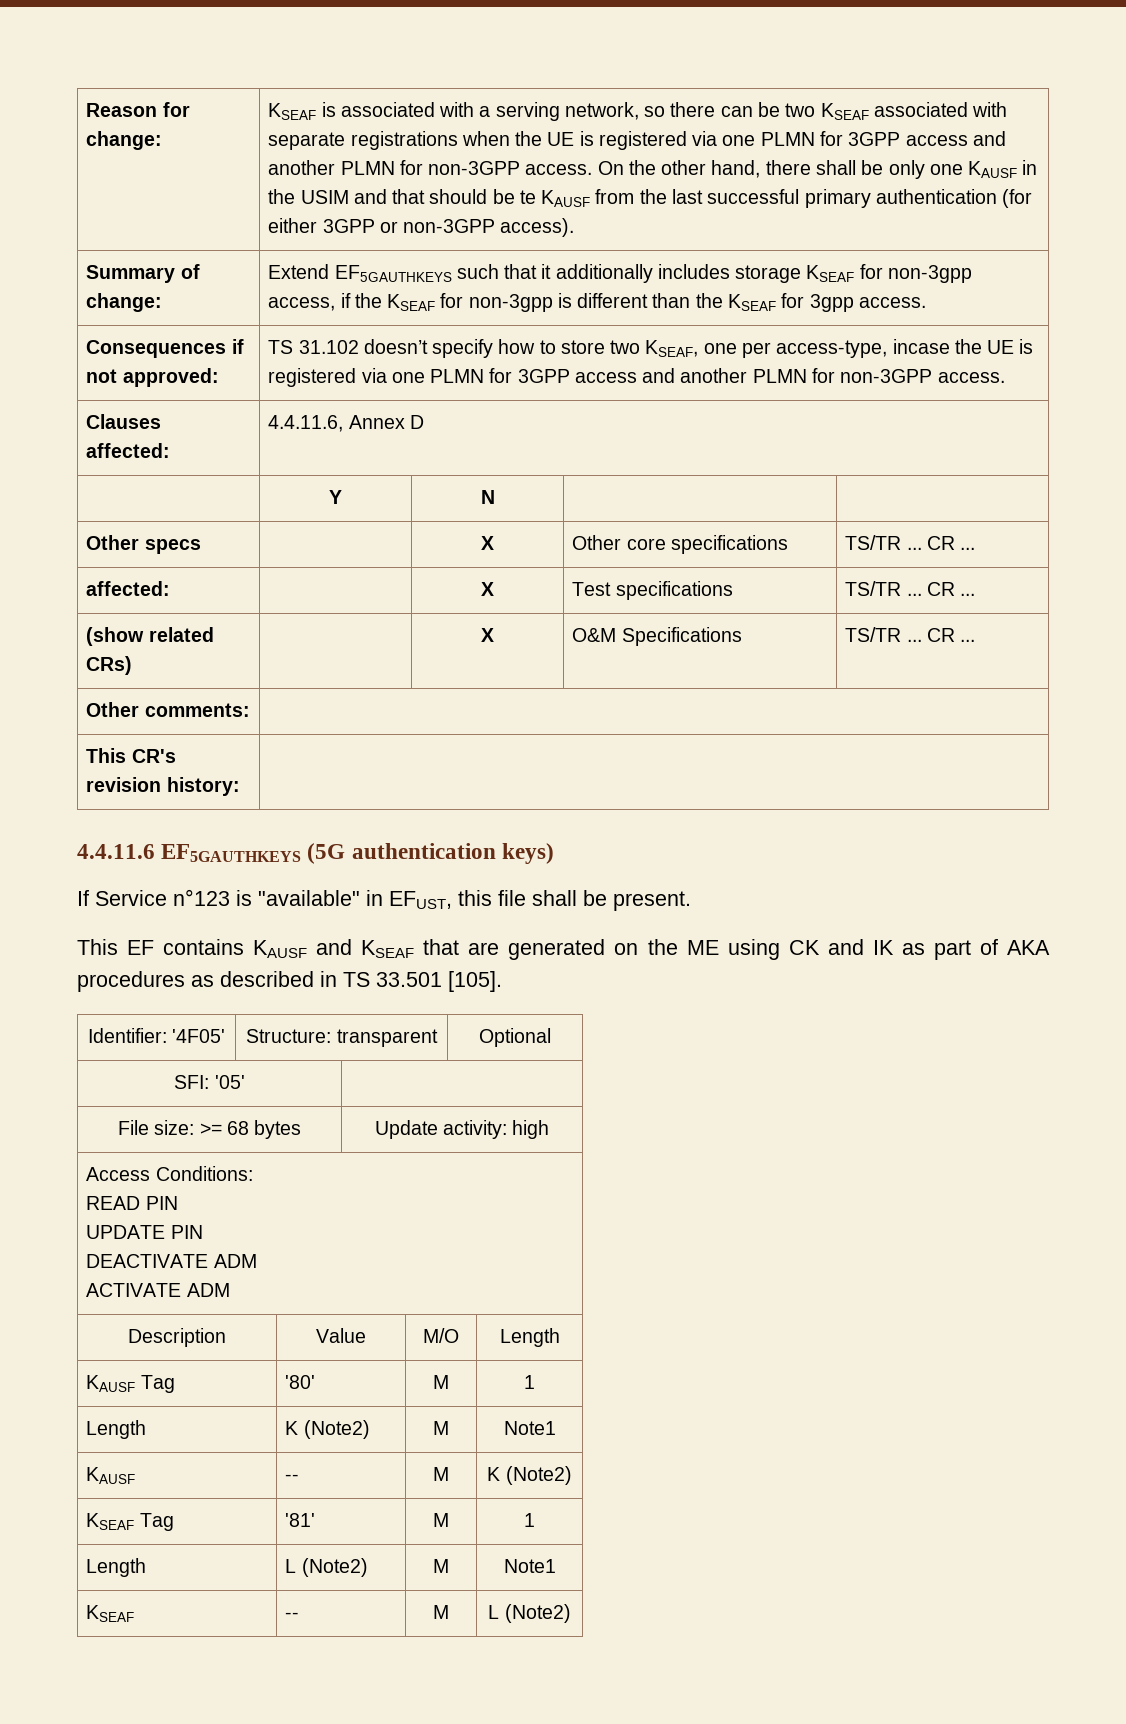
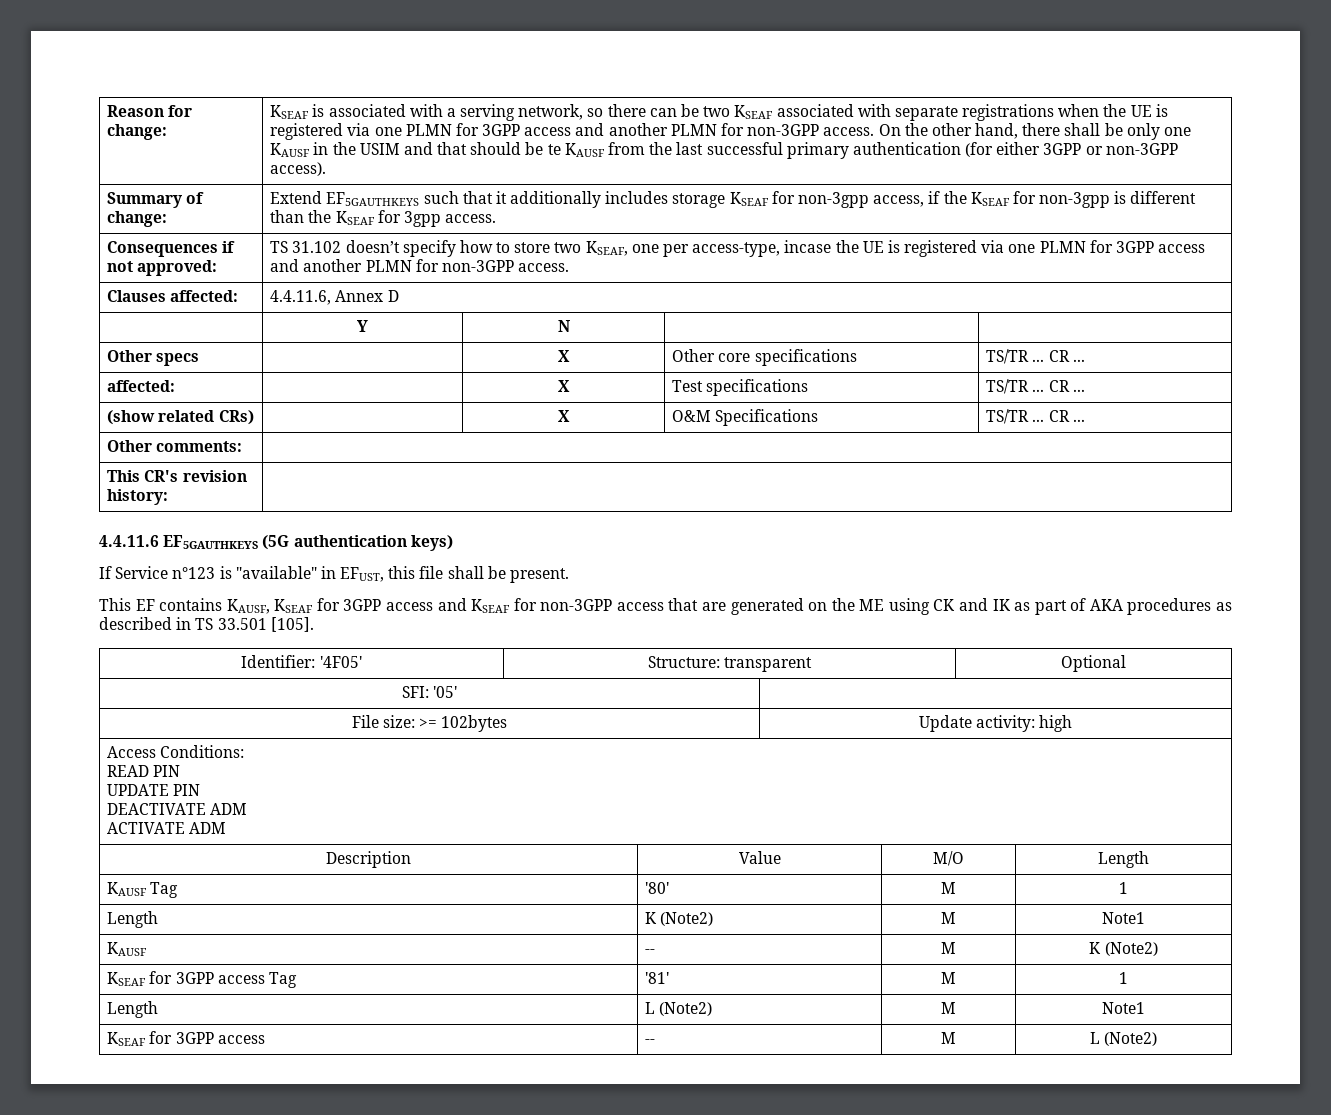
[253,939,415,958] KAUSF and KSEAF -> [226,598,664,614] KAUSF, KSEAF for 3GPP access and KSEAF for non-3GPP access
[226,1120,302,1139] 68 bytes -> [441,715,508,732] 102bytes
(135, 1521) none -> [149,971,265,984] for 3GPP access
(135, 1613) none -> [149,1031,265,1044] for 3GPP access

